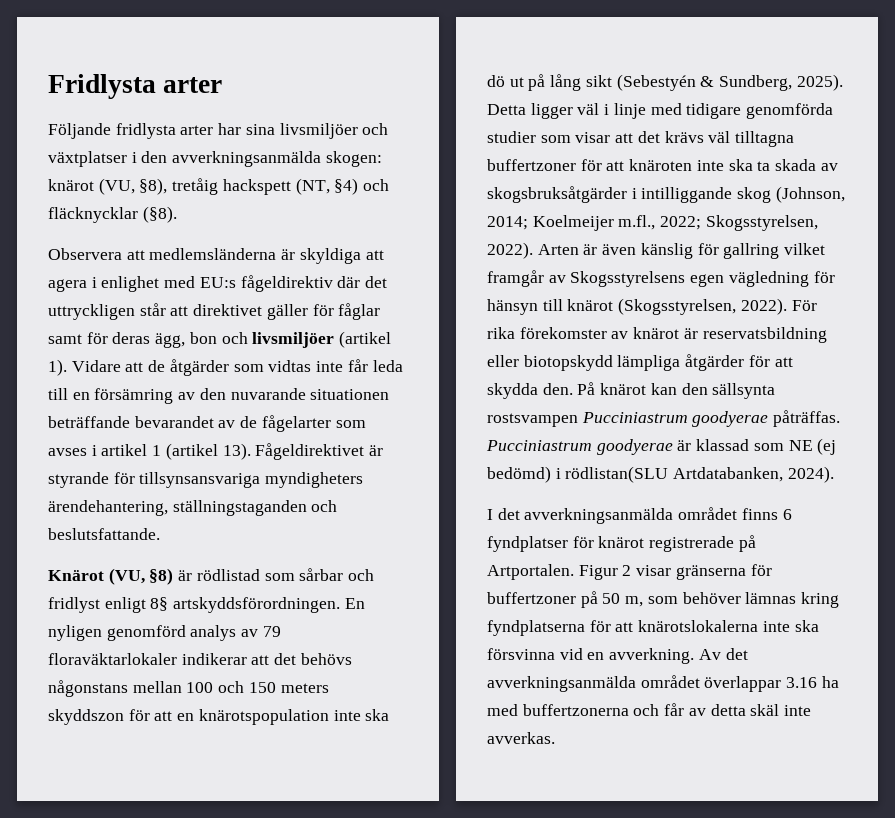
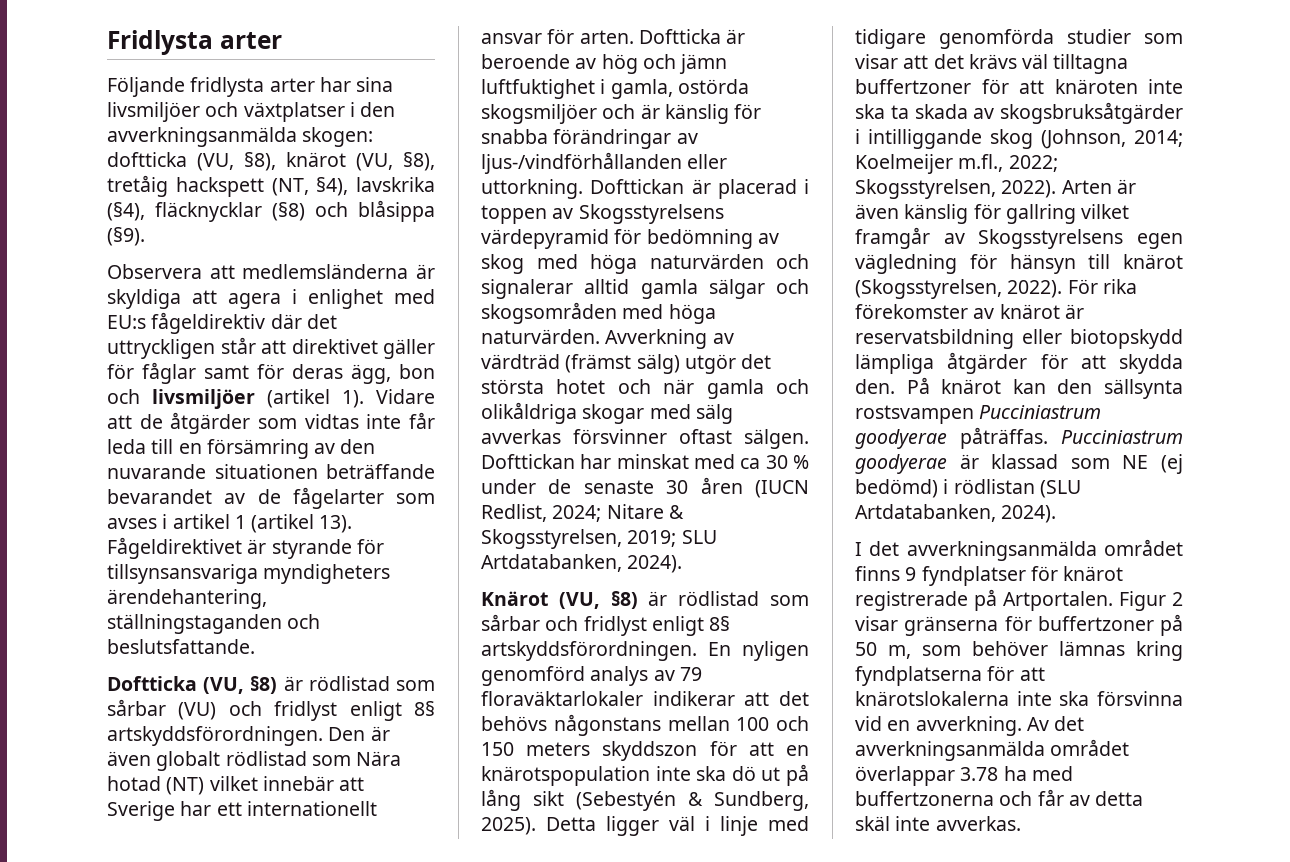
(382, 159) none -> [107,152,276,171] doftticka (VU, §8),
[334,178,390,195] [48,206,177,223] §4) och fläcknycklar (§8). -> [316,177,435,196] [107,200,435,222] [107,227,145,246] §4), lavskrika (§4), fläcknycklar (§8) och blåsippa (§9).
(160, 534) none -> [107,676,435,694] [107,699,435,721] [107,726,390,746] [107,751,402,771] [107,776,365,795] [107,801,377,821] [481,29,746,44] [481,54,728,74] [481,79,749,99] [481,104,762,124] [481,129,698,149] [481,152,728,174] [481,179,809,199] [481,204,724,224] [481,229,779,249] [481,254,809,274] [481,279,809,299] [481,302,716,324] [481,329,734,349] [481,354,772,374] [481,379,809,399] [481,402,733,424] [481,429,809,449] [481,454,809,469] [481,477,809,498] [481,504,684,522] [481,529,717,549] [481,554,683,573] // Doftticka (VU, §8) är rödlistad som sårbar (VU) och fridlyst enligt 8§ artskyddsförordningen. Den är även globalt rödlistad som Nära hotad (NT) vilket innebär att Sverige har ett internationellt ansvar för arten. Doftticka är beroende av hög och jämn luftfuktighet i gamla, ostörda skogsmiljöer och är känslig för snabba förändringar av ljus-/vindförhållanden eller uttorkning. Dofttickan är placerad i toppen av Skogsstyrelsens värdepyramid för bedömning av skog med höga naturvärden och signalerar alltid gamla sälgar och skogsområden med höga naturvärden. Avverkning av värdträd (främst sälg) utgör det största hotet och när gamla och olikåldriga skogar med sälg avverkas försvinner oftast sälgen. Dofttickan har minskat med ca 30 % under de senaste 30 åren (IUCN Redlist, 2024; Nitare & Skogsstyrelsen, 2019; SLU Artdatabanken, 2024).
[565,466,669,483] rödlistan(SLU -> [953,479,1081,498] rödlistan (SLU
[782,509,792,520] 6 -> [905,567,917,581] 9
[786,677,818,688] 3.16 -> [960,767,999,781] 3.78

